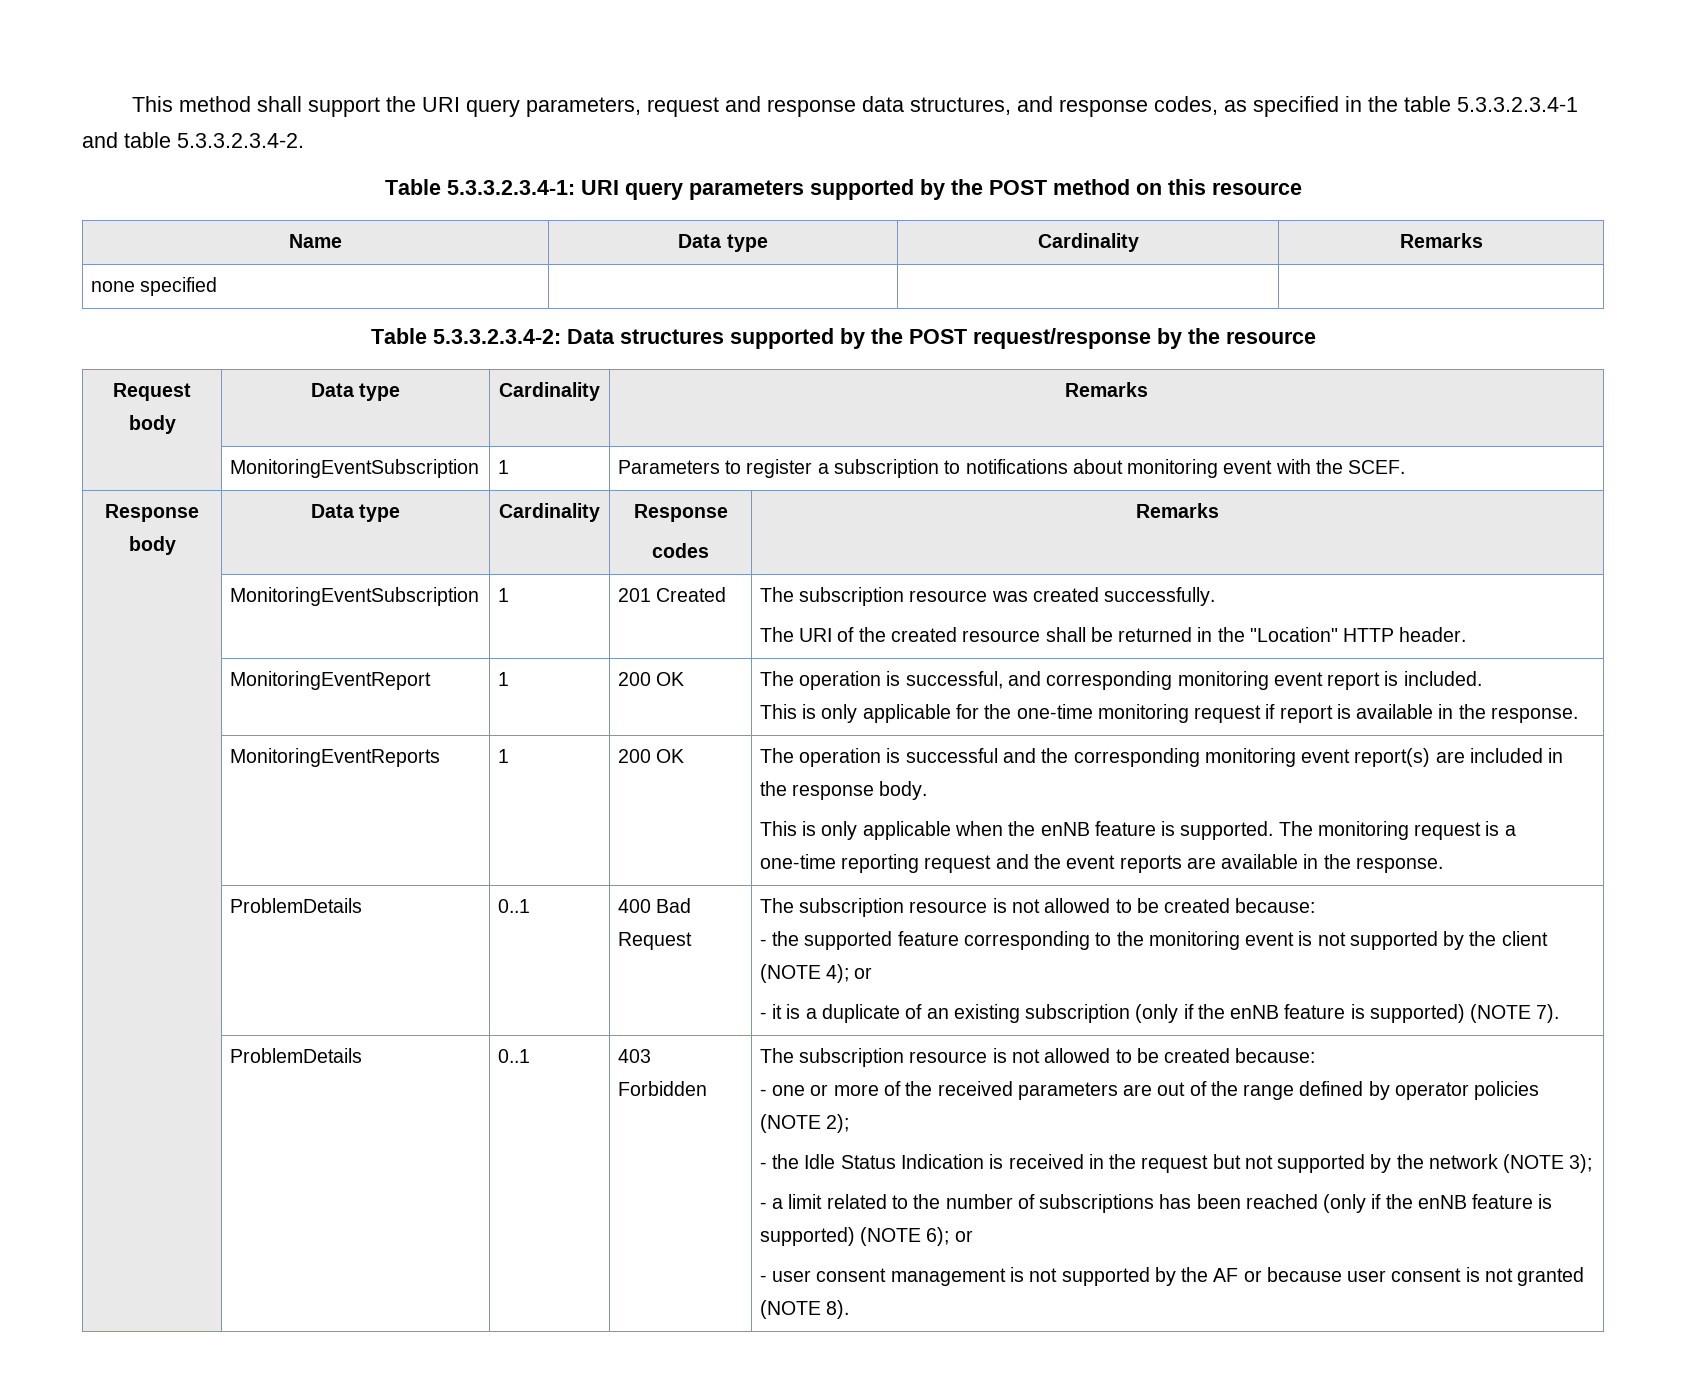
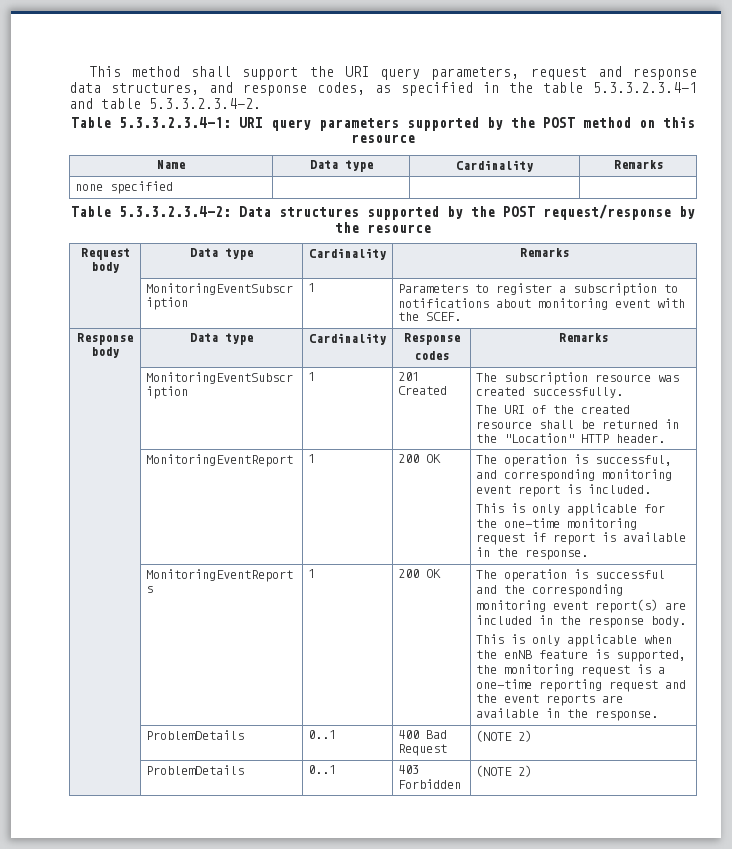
[1180,821,1313,840] supported. The -> [615,650,686,662] [475,665,497,674] supported, the
[759,898,1316,917] [759,931,1548,950] [759,964,873,983] [759,1004,1560,1023] [229,1048,362,1063] [497,1049,530,1063] [617,1049,651,1063] [617,1081,707,1096] [759,1048,1316,1067] [759,1081,1540,1100] [759,1114,850,1133] [759,1154,1593,1173] [759,1194,1553,1213] [759,1227,973,1246] [759,1267,1585,1286] [759,1300,850,1319] The subscription resource is not allowed to be created because: // - the supported feature corresponding to the monitoring event is not supported by the client (NOTE 4); or // - it is a duplicate of an existing subscription (only if the enNB feature is supported) (NOTE 7). // | ProblemDetails | 0..1 | 403 Forbidden | The subscription resource is not allowed to be created because: // - one or more of the received parameters are out of the range defined by operator policies (NOTE 2); // - the Idle Status Indication is received in the request but not supported by the network (NOTE 3); // - a limit related to the number of subscriptions has been reached (only if the enNB feature is supported) (NOTE 6); or // - user consent management is not supported by the AF or because user consent is not granted (NOTE 8). -> [475,730,532,742] [145,765,244,775] [307,765,336,774] [397,765,419,774] [397,779,461,789] [475,765,532,777] (NOTE 2) // | ProblemDetails | 0..1 | 403 Forbidden | (NOTE 2)

